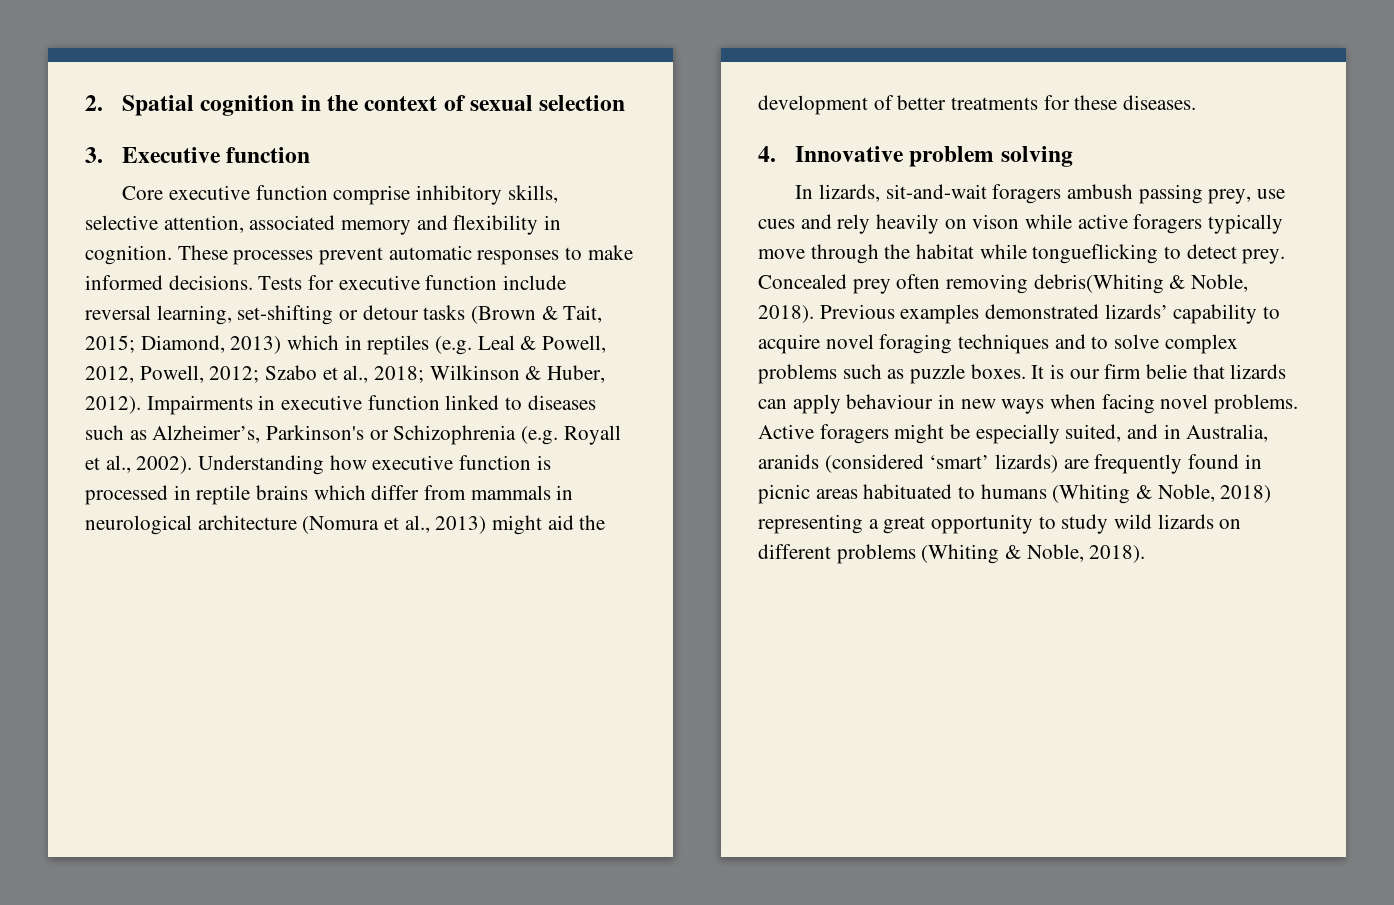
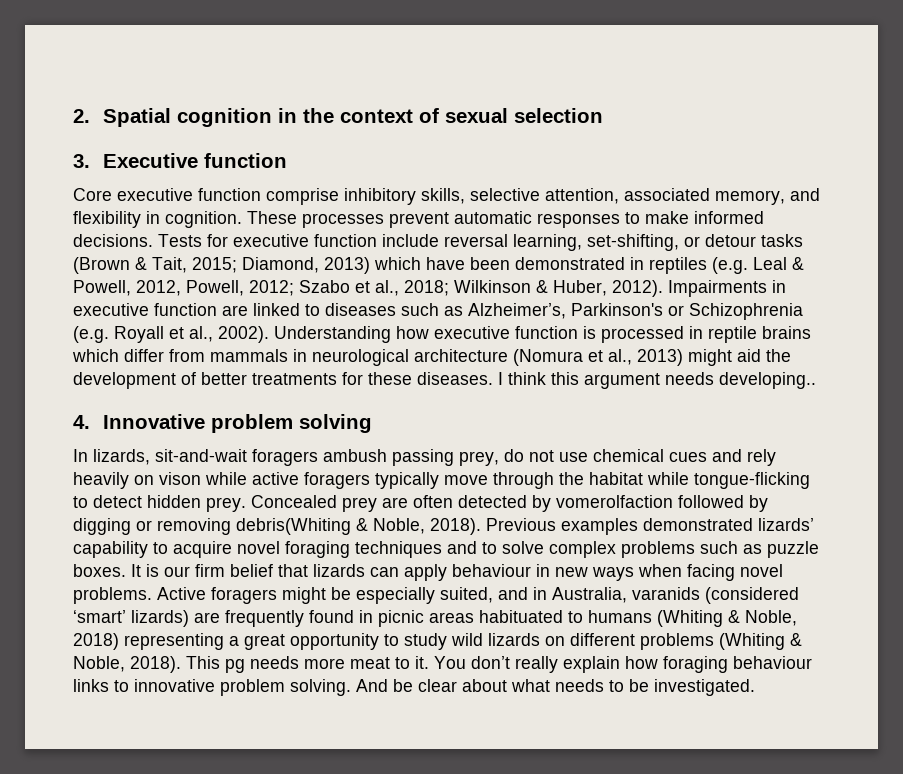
[341,220,412,235] memory -> [715,190,785,205] memory,
[237,305,334,325] set-shifting -> [587,234,679,251] set-shifting,
(340, 342) none -> [426,257,625,270] have been demonstrated
(440, 402) none -> [222,305,248,316] are
(1197, 102) none -> [498,372,816,389] I think this argument needs developing..
[1257,189,1286,199] use -> [504,449,664,462] do not use chemical
[1032,244,1159,264] tongueflicking -> [694,472,810,489] tongue-flicking
(1237, 251) none -> [147,495,201,508] hidden
[896,274,941,289] often -> [382,495,768,512] [73,518,152,535] are often detected by vomerolfaction followed by digging or
[1146,364,1188,379] belie -> [230,564,273,577] belief
[758,454,819,469] aranids -> [632,587,700,600] varanids
(1146, 554) none -> [186,656,812,673] [73,679,755,696] This pg needs more meat to it. You don’t really explain how foraging behaviour links to innovative problem solving. And be clear about what needs to be investigated.

